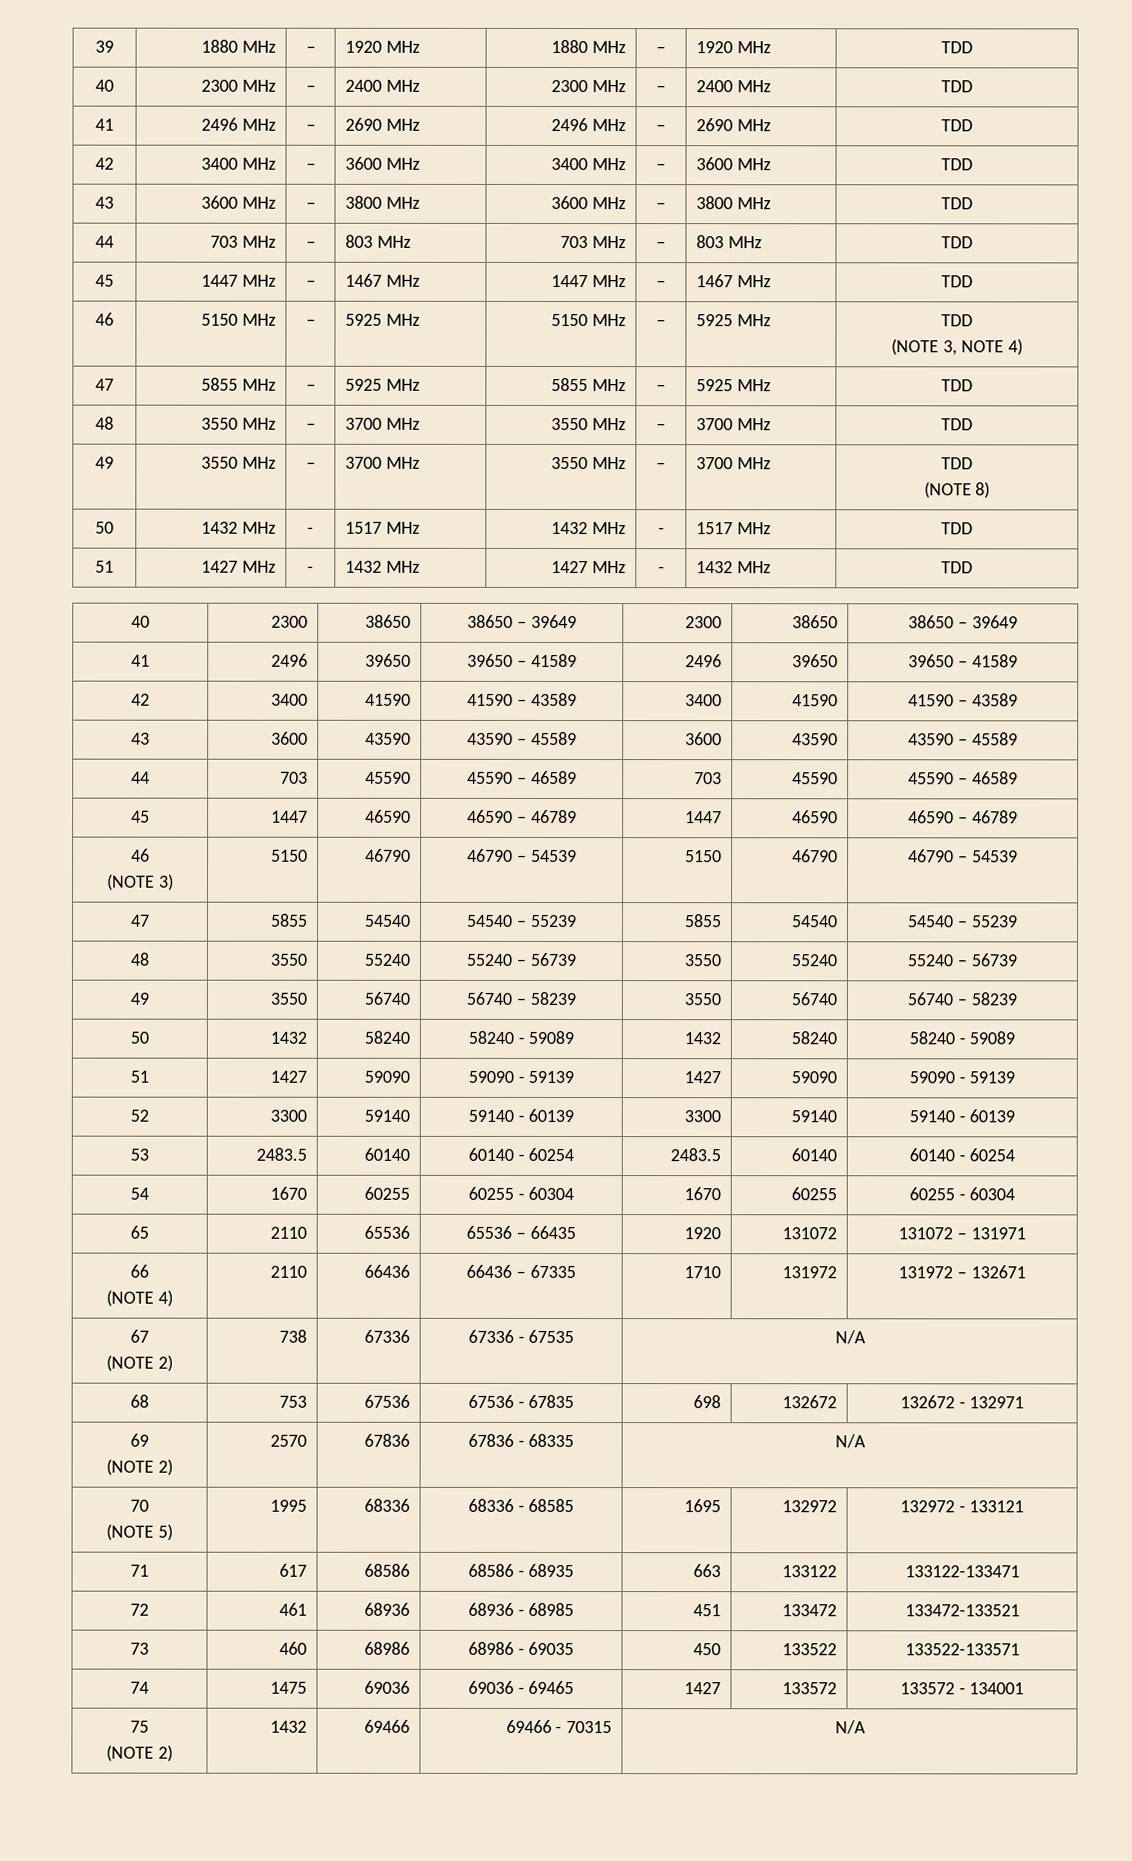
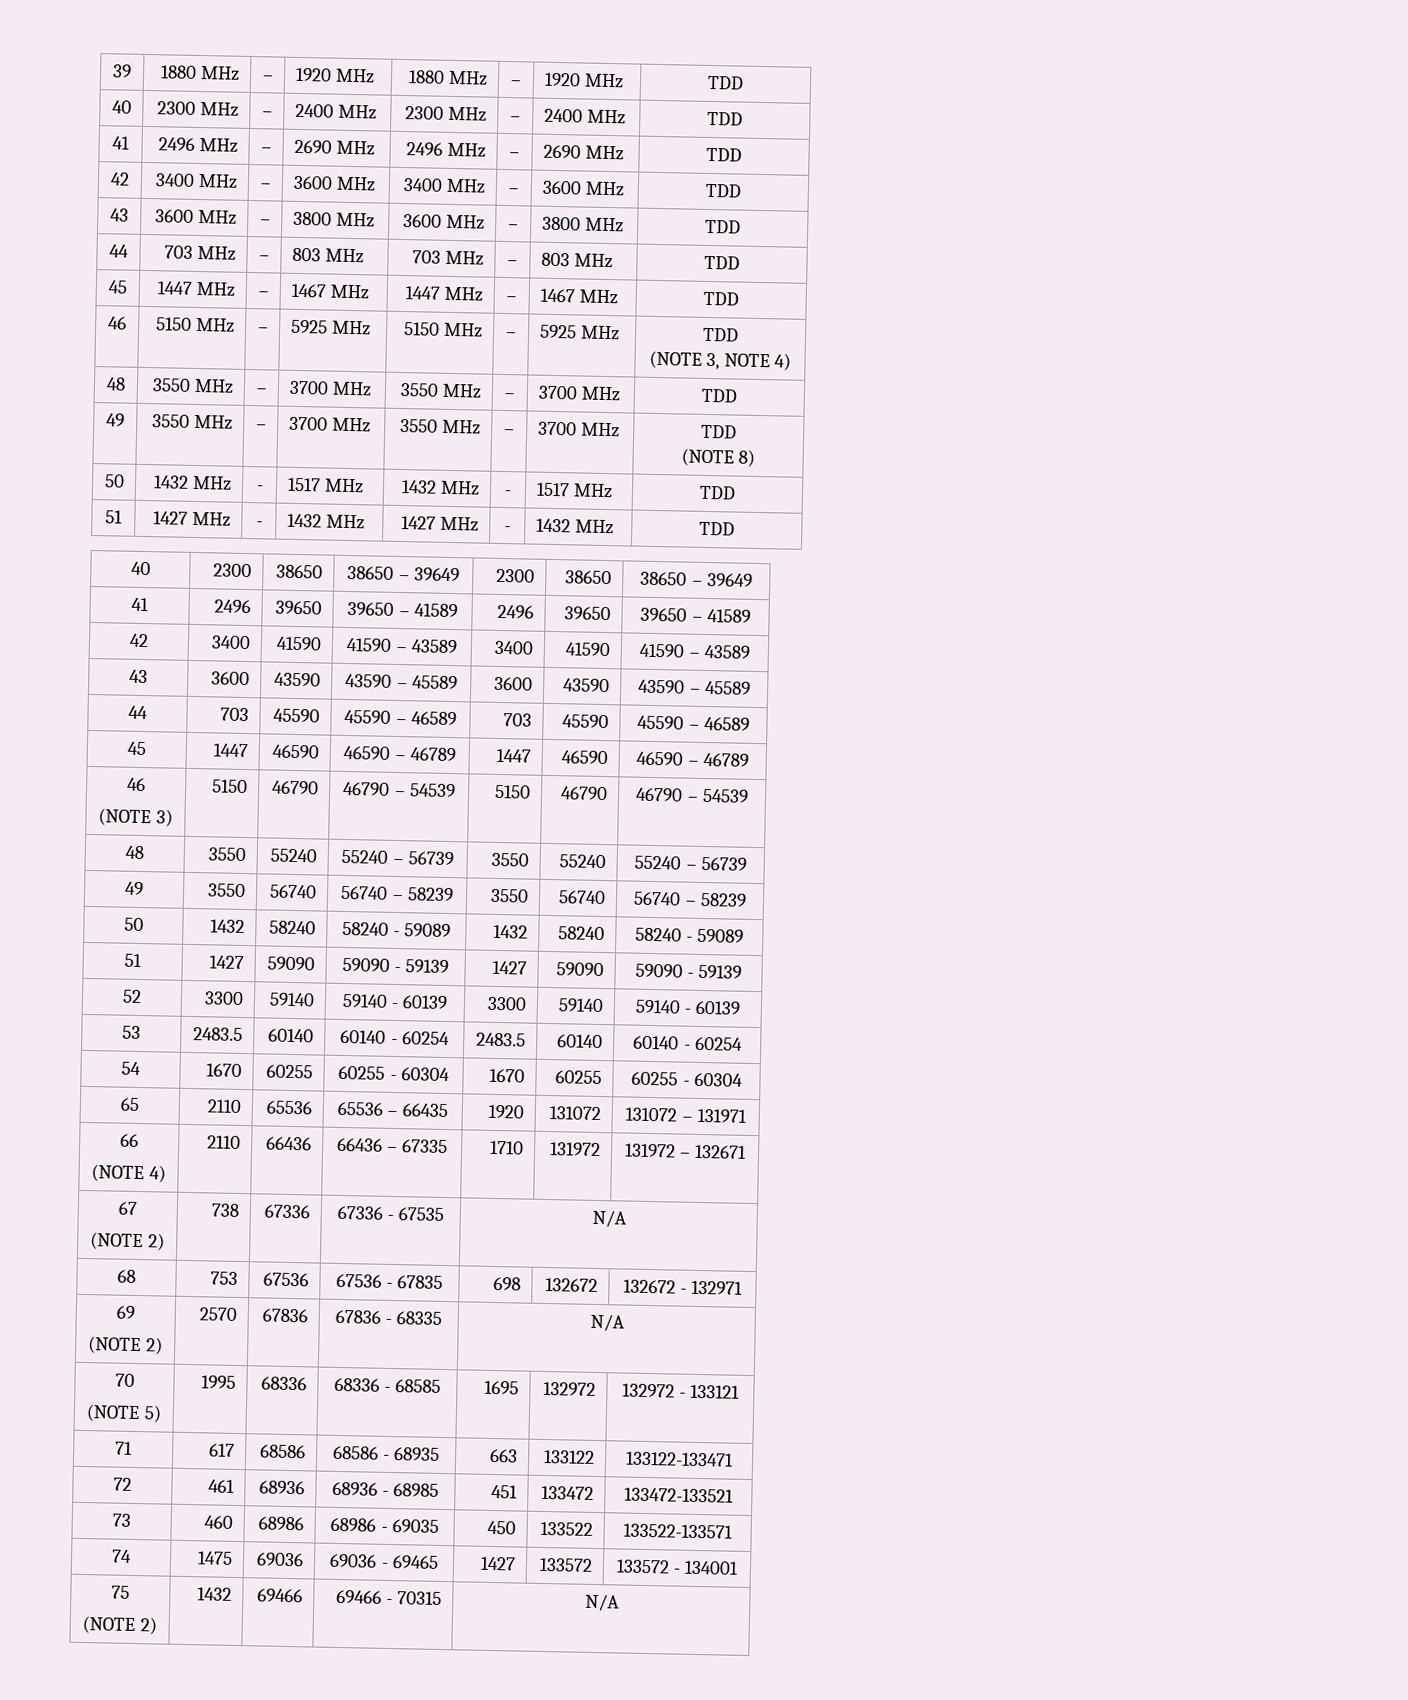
[95,378,114,391] [201,377,276,391] [305,383,316,391] [345,378,420,391] [551,377,626,392] [656,384,666,392] [696,379,771,392] [941,379,973,392] // 47 | 5855 MHz | – | 5925 MHz | 5855 MHz | – | 5925 MHz | TDD -> (792, 362) none
[131,914,150,927] [270,913,308,927] [364,914,411,927] [467,914,577,928] [684,914,722,928] [791,915,838,928] [908,915,1018,928] // 47 | 5855 | 54540 | 54540 – 55239 | 5855 | 54540 | 54540 – 55239 -> (749, 795) none

